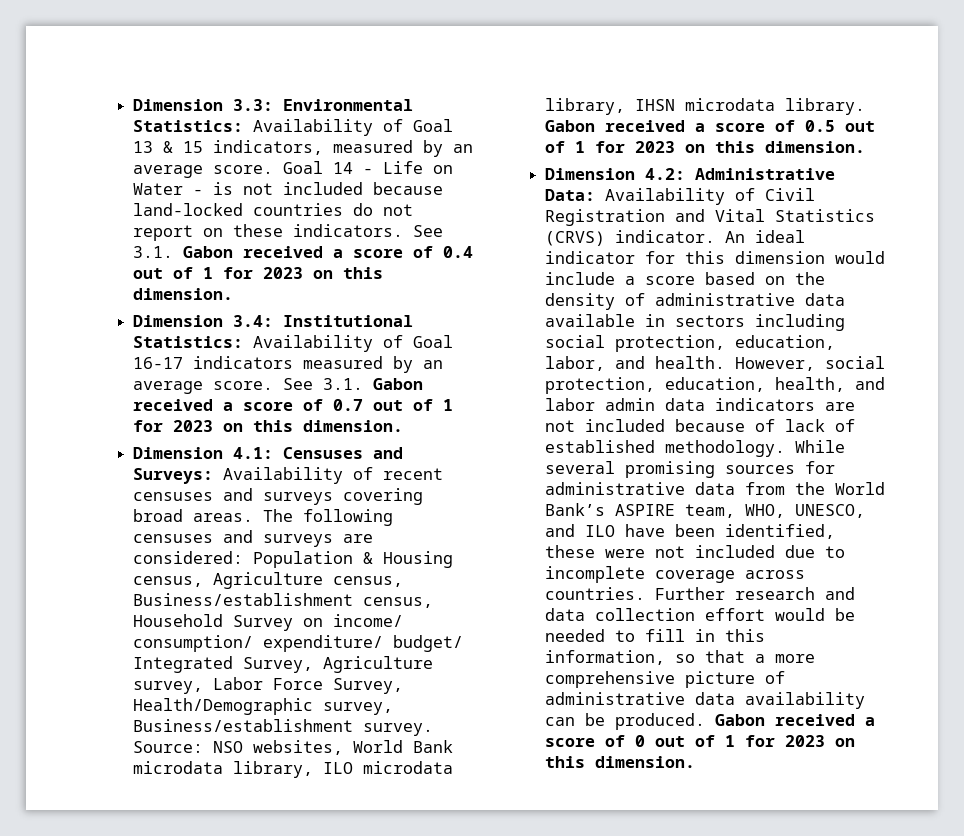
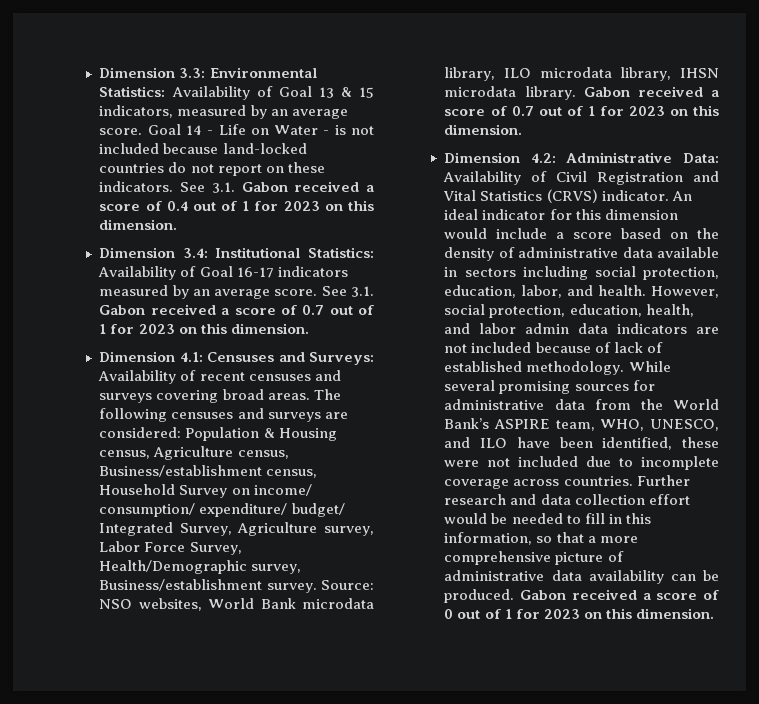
[804,120,835,132] 0.5 -> [511,106,534,116] 0.7

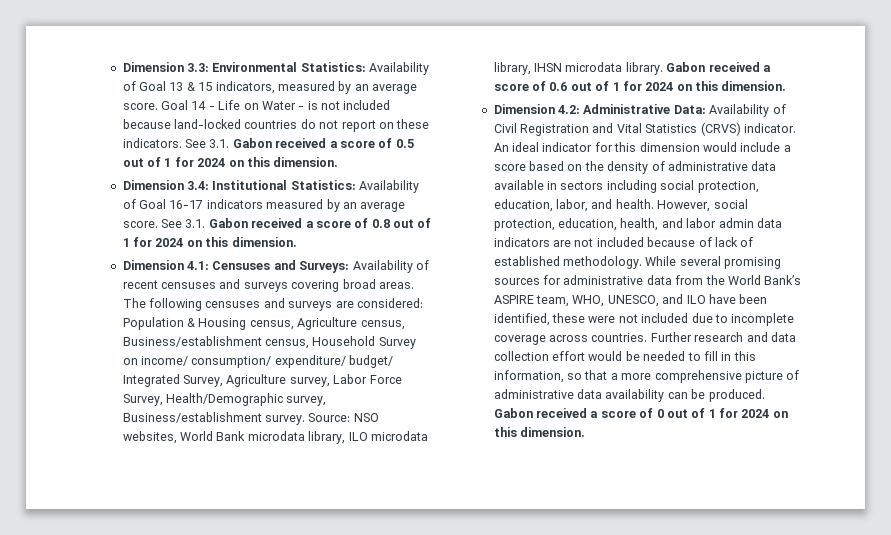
[166,201,320,211] 0.4 out of 1 for 2023 -> [395,139,414,148] [122,157,226,167] 0.5 out of 1 for 2024
[302,305,374,315] [99,324,175,334] 0.7 out of 1 for 2023 -> [371,218,432,228] [122,237,184,247] 0.8 out of 1 for 2024
[511,106,665,116] 0.7 out of 1 for 2023 -> [549,81,674,91] 0.6 out of 1 for 2024
[543,609,580,619] 2023 -> [741,409,770,418] 2024

